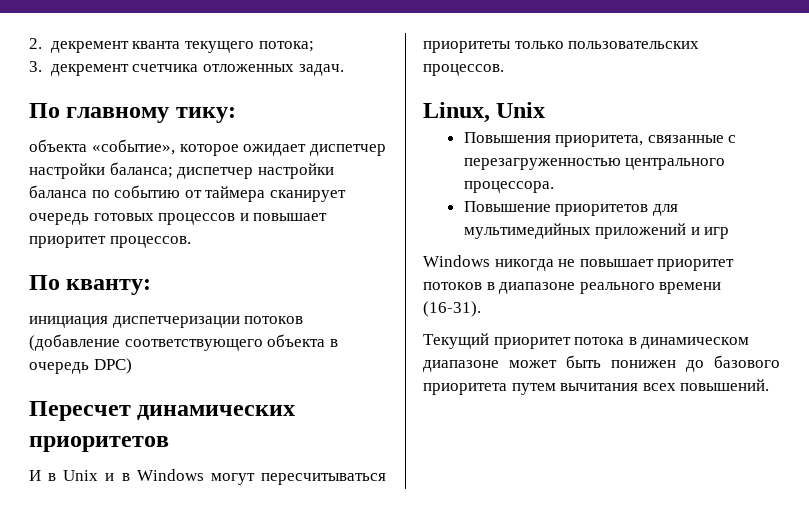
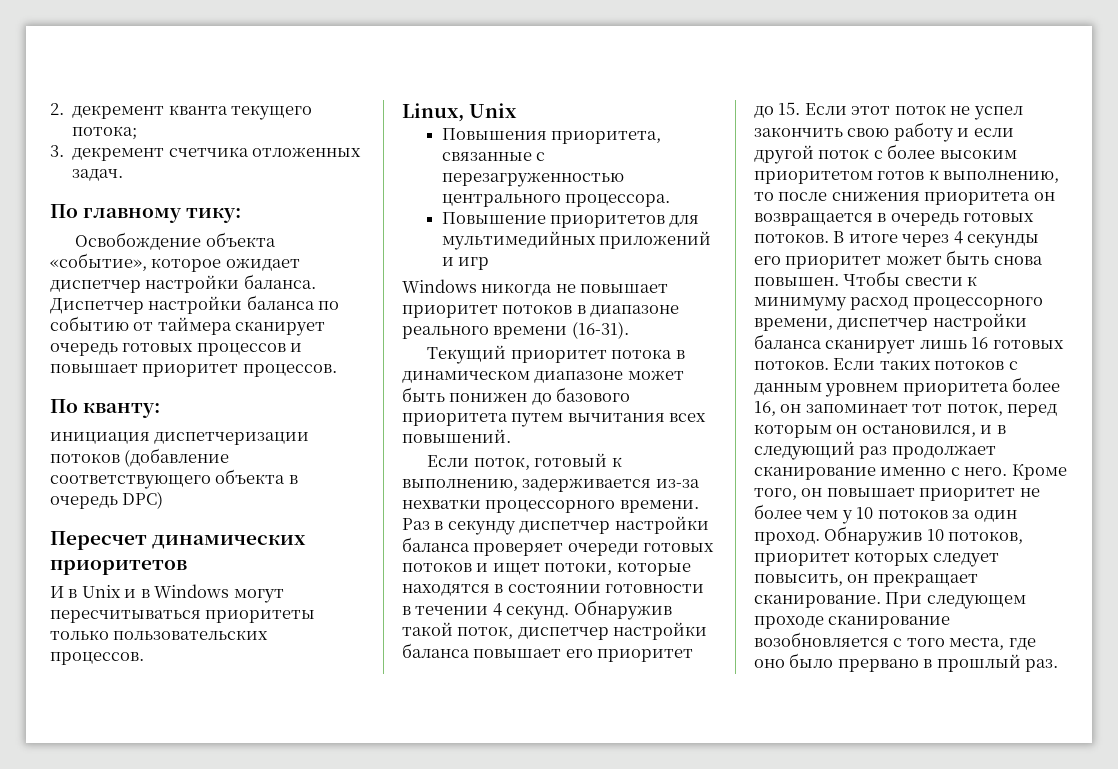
(236, 115) none -> [75,232,202,250] Освобождение
[109,162,254,179] баланса; диспетчер -> [243,274,316,289] [50,298,144,314] баланса. Диспетчер
(770, 385) none -> [427,453,622,470] [402,478,700,492] [402,499,699,513] [402,516,709,535] [402,537,715,556] [402,562,691,576] [402,584,705,596] [402,600,672,620] [402,622,708,640] [402,643,694,662] [754,102,1023,120] [754,122,1014,142] [754,144,1017,164] [754,170,1060,184] [754,191,1055,205] [754,213,1035,226] [754,231,1040,248] [754,250,1043,269] [754,271,978,286] [754,297,1043,311] [754,313,1027,331] [754,334,1064,354] [754,358,1018,370] [754,377,1061,397] [754,401,1058,417] [754,424,1006,438] [754,441,996,460] [754,464,1067,480] [754,488,1040,501] [754,504,1017,524] [754,526,1024,546] [754,552,999,567] [754,573,978,587] [754,592,1026,609] [754,615,951,629] [754,632,1036,650] [754,653,1059,672] // Если поток, готовый к выполнению, задерживается из-за нехватки процессорного времени. Раз в секунду диспетчер настройки баланса проверяет очереди готовых потоков и ищет потоки, которые находятся в состоянии готовности в течении 4 секунд. Обнаружив такой поток, диспетчер настройки баланса повышает его приоритет до 15. Если этот поток не успел закончить свою работу и если другой поток с более высоким приоритетом готов к выполнению, то после снижения приоритета он возвращается в очередь готовых потоков. В итоге через 4 секунды его приоритет может быть снова повышен. Чтобы свести к минимуму расход процессорного времени, диспетчер настройки баланса сканирует лишь 16 готовых потоков. Если таких потоков с данным уровнем приоритета более 16, он запоминает тот поток, перед которым он остановился, и в следующий раз продолжает сканирование именно с него. Кроме того, он повышает приоритет не более чем у 10 потоков за один проход. Обнаружив 10 потоков, приоритет которых следует повысить, он прекращает сканирование. При следующем проходе сканирование возобновляется с того места, где оно было прервано в прошлый раз.

